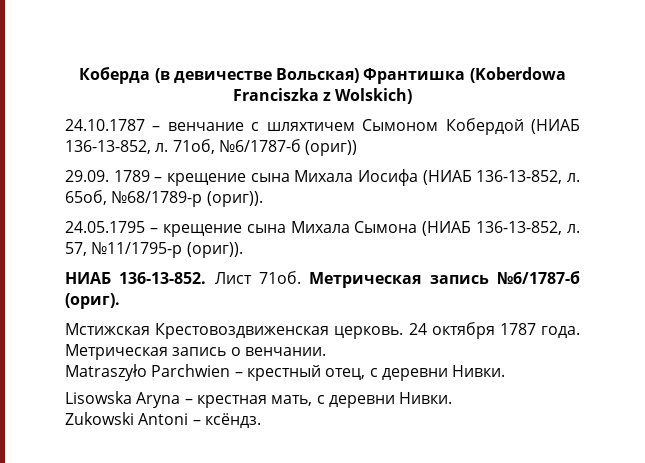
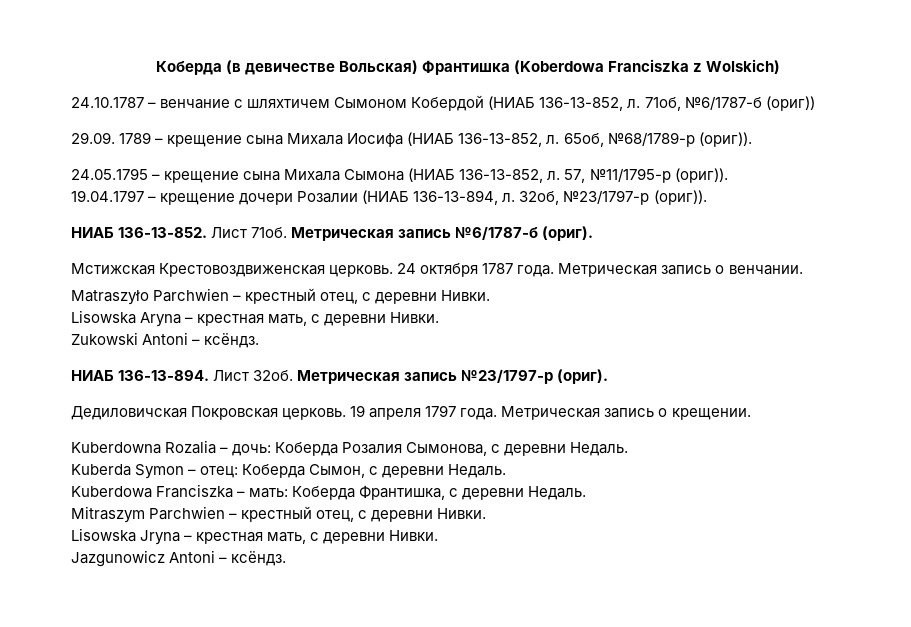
(243, 250) none -> [71,190,707,205] // 19.04.1797 – крещение дочери Розалии (НИАБ 136-13-894, л. 32об, №23/1797-р (ориг)).
(261, 420) none -> [71,369,609,384] [71,405,751,420] [71,440,629,456] [71,464,507,479] [71,484,587,500] [71,506,487,523] [71,528,439,545] [71,550,287,567] // НИАБ 136-13-894. Лист 32об. Метрическая запись №23/1797-р (ориг). // Дедиловичская Покровская церковь. 19 апреля 1797 года. Метрическая запись о крещении. // Kuberdowna Rozalia – дочь: Коберда Розалия Сымонова, с деревни Недаль. // Kuberda Symon – отец: Коберда Сымон, с деревни Недаль. // Kuberdowa Franciszka – мать: Коберда Франтишка, с деревни Недаль. // Mitraszym Parchwien – крестный отец, с деревни Нивки. // Lisowska Jryna – крестная мать, с деревни Нивки. // Jazgunowicz Antoni – ксёндз.

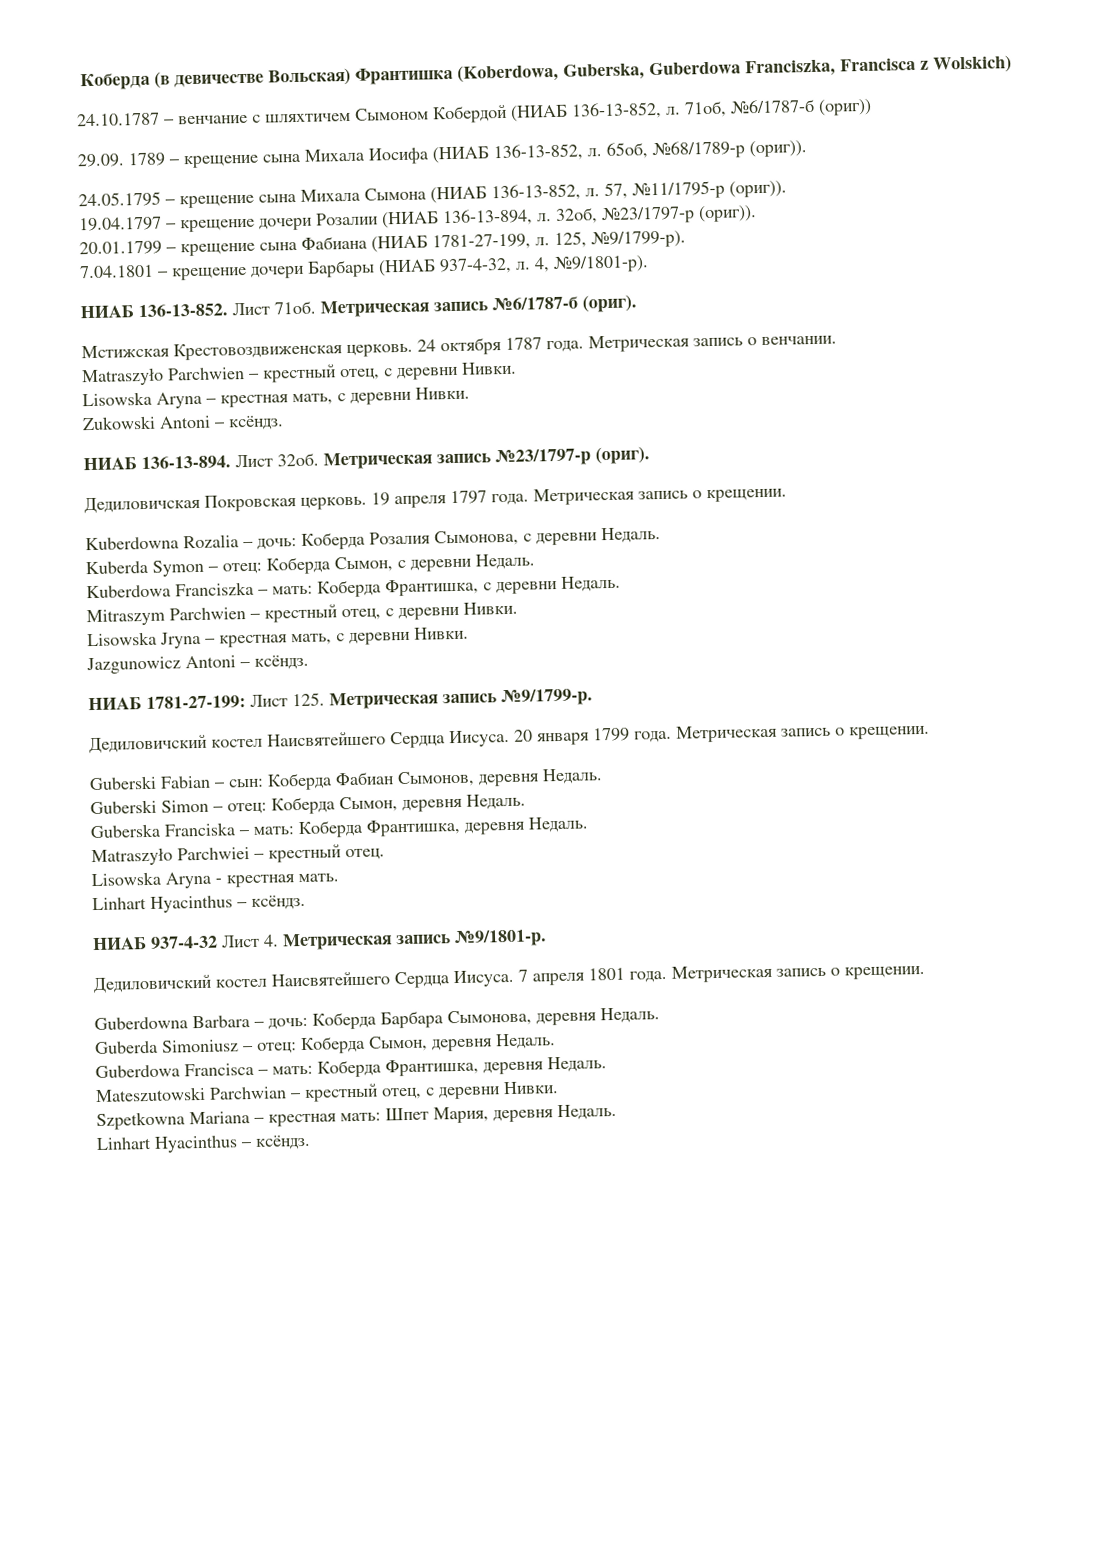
[514,59,690,74] (Koberdowa Franciszka -> [456,57,916,83] (Koberdowa, Guberska, Guberdowa Franciszka, Francisca
(707, 197) none -> [79,230,686,257] [79,255,649,281] // 20.01.1799 – крещение сына Фабиана (НИАБ 1781-27-199, л. 125, №9/1799-р). // 7.04.1801 – крещение дочери Барбары (НИАБ 937-4-32, л. 4, №9/1801-р).
(287, 558) none -> [88,688,593,711] [89,724,930,754] [89,768,603,791] [90,793,526,815] [90,816,588,839] [91,844,385,867] [91,871,339,889] [92,894,306,913] [92,929,547,951] [93,964,925,994] [94,1007,660,1031] [94,1033,556,1055] [95,1056,607,1079] [95,1081,559,1103] [96,1103,617,1131] [96,1134,311,1153] // НИАБ 1781-27-199: Лист 125. Метрическая запись №9/1799-р. // Дедиловичский костел Наисвятейшего Сердца Иисуса. 20 января 1799 года. Метрическая запись о крещении. // Guberski Fabian – сын: Коберда Фабиан Сымонов, деревня Недаль. // Guberski Simon – отец: Коберда Сымон, деревня Недаль. // Guberska Franciska – мать: Коберда Франтишка, деревня Недаль. // Matraszyło Parchwiei – крестный отец. // Lisowska Aryna - крестная мать. // Linhart Hyacinthus – ксёндз. // НИАБ 937-4-32 Лист 4. Метрическая запись №9/1801-р. // Дедиловичский костел Наисвятейшего Сердца Иисуса. 7 апреля 1801 года. Метрическая запись о крещении. // Guberdowna Barbara – дочь: Коберда Барбара Сымонова, деревня Недаль. // Guberda Simoniusz – отец: Коберда Сымон, деревня Недаль. // Guberdowa Francisca – мать: Коберда Франтишка, деревня Недаль. // Mateszutowski Parchwian – крестный отец, с деревни Нивки. // Szpetkowna Mariana – крестная мать: Шпет Мария, деревня Недаль. // Linhart Hyacinthus – ксёндз.

